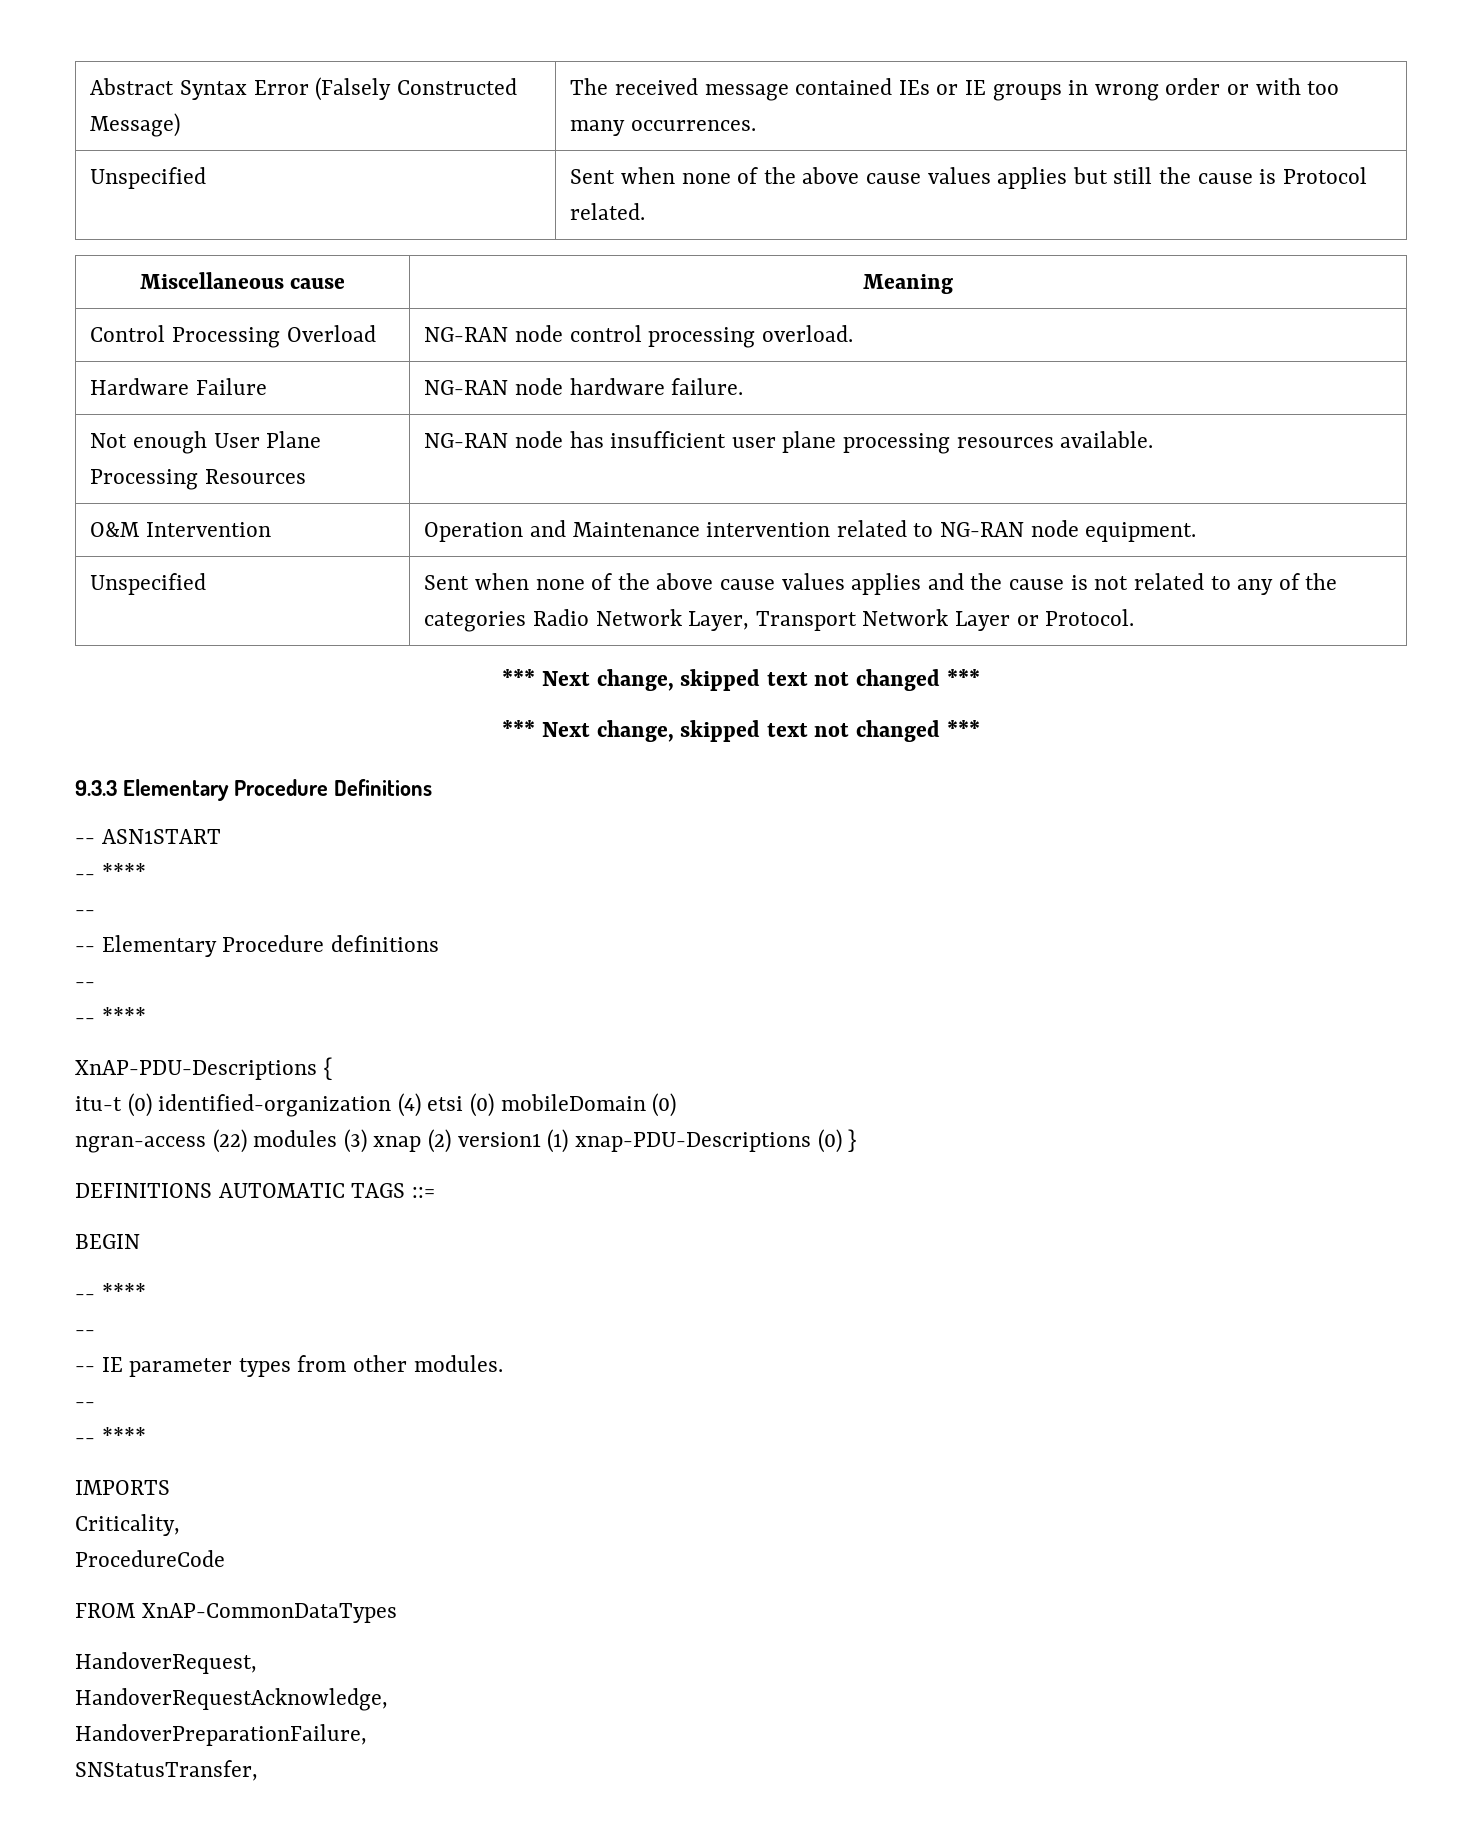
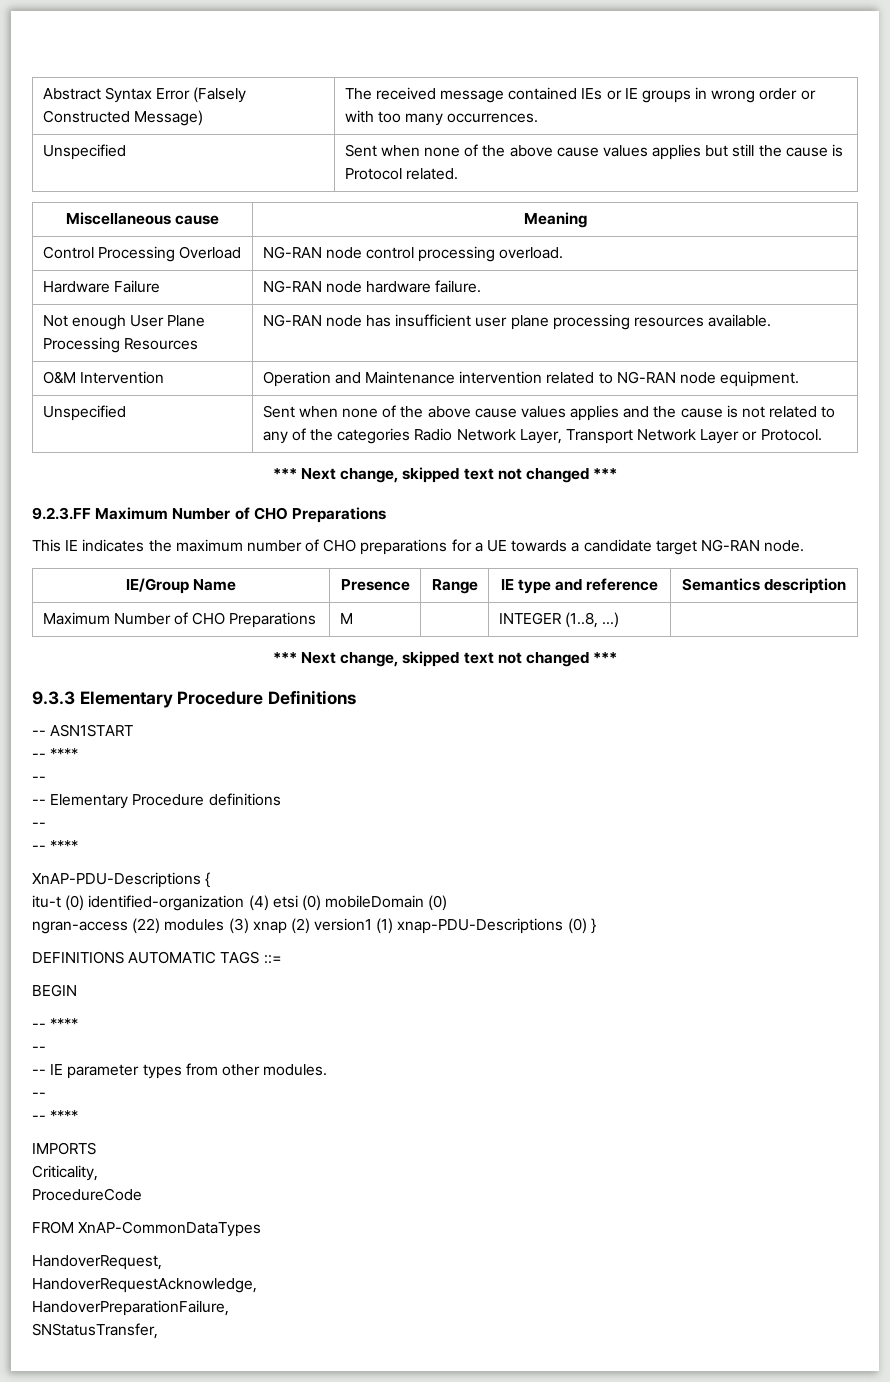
(980, 677) none -> [32,507,386,523] [32,539,805,555] [125,578,237,594] [340,579,410,591] [431,579,478,594] [500,578,659,594] [681,578,847,594] [42,612,317,628] [339,613,353,624] [498,612,619,628] // 9.2.3.FF Maximum Number of CHO Preparations // This IE indicates the maximum number of CHO preparations for a UE towards a candidate target NG-RAN node. // IE/Group Name | Presence | Range | IE type and reference | Semantics description // Maximum Number of CHO Preparations | M | | INTEGER (1..8, ...) |

